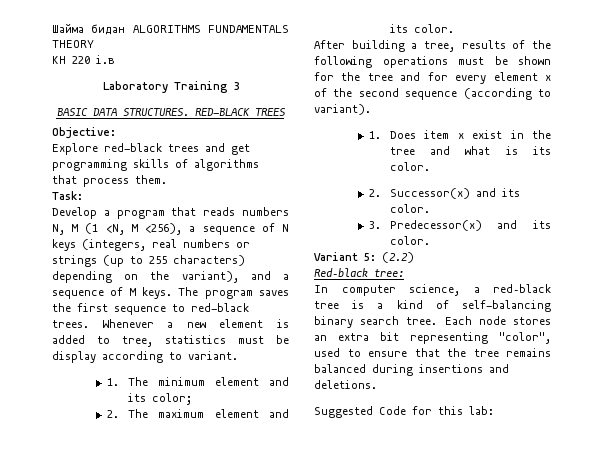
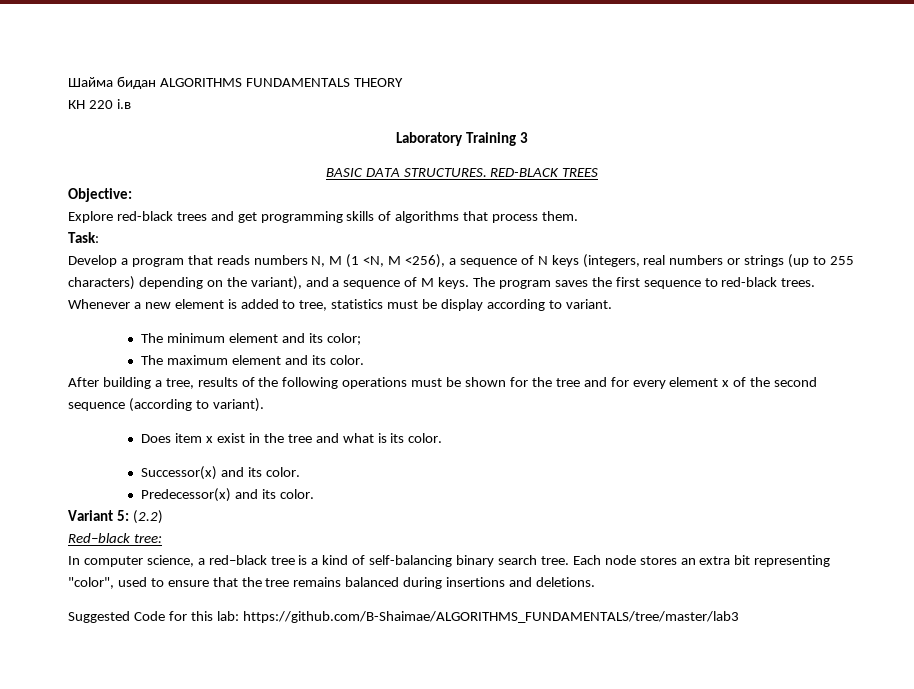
[106,378,119,386] 1. -> (612, 304) none
[106,410,119,418] 2. -> (361, 339) none
[368,131,381,139] 1. -> (264, 405) none
[368,189,381,197] 2. -> (443, 438) none
[368,221,381,229] 3. -> (301, 472) none
(494, 410) none -> [242,611,739,623] https://github.com/B-Shaimae/ALGORITHMS_FUNDAMENTALS/tree/master/lab3

